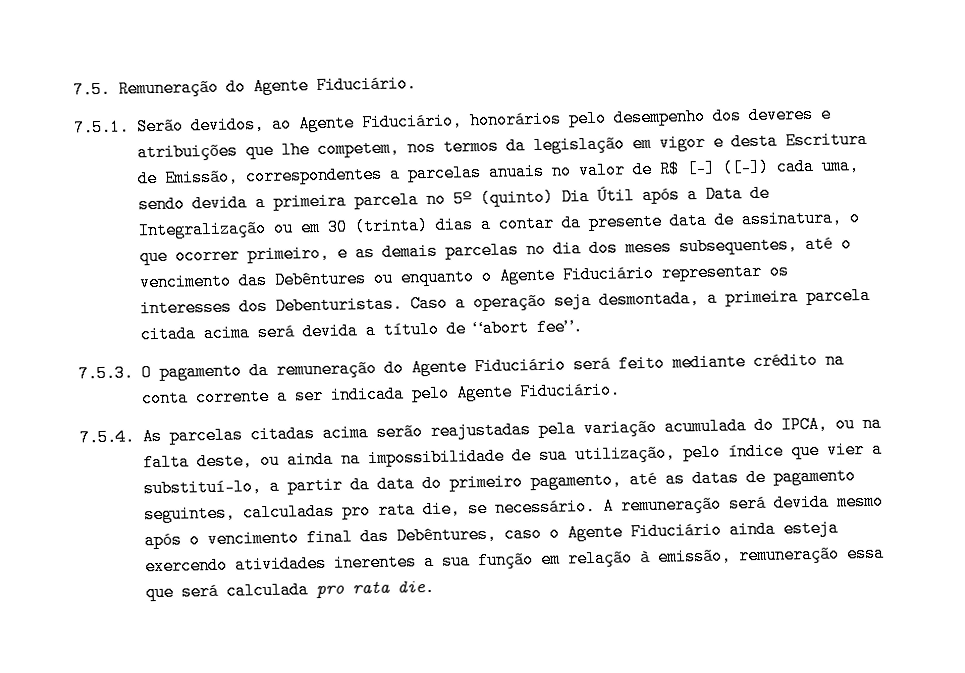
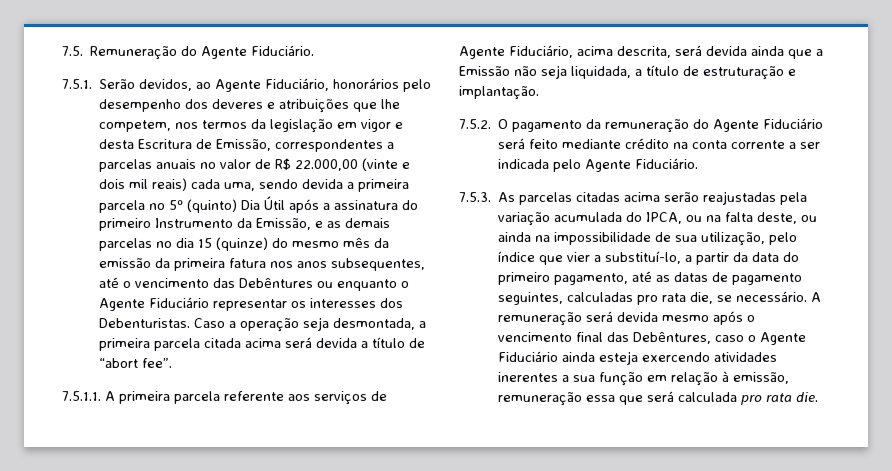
[686,158,770,178] [-] ([-]) -> [295,158,411,171] [99,178,188,191] 22.000,00 (vinte e dois mil reais)
[705,184,770,203] [138,209,861,240] [139,244,330,266] Data de Integralização ou em 30 (trinta) dias a contar da presente data de assinatura, o que ocorrer primeiro, -> [334,200,419,210] [99,218,312,231] assinatura do primeiro Instrumento da Emissão,
[589,238,672,258] dos meses -> [198,237,390,251] [99,258,328,271] 15 (quinze) do mesmo mês da emissão da primeira fatura nos anos
[78,364,134,383] 7.5.3. -> [62,391,387,405] [459,45,823,59] [459,65,796,80] [459,86,539,100] [459,119,491,129] 7.5.1.1. A primeira parcela referente aos serviços de Agente Fiduciário, acima descrita, será devida ainda que a Emissão não seja liquidada, a título de estruturação e implantação. // 7.5.2.
[79,428,135,447] 7.5.4. -> [459,192,491,202] 7.5.3.

